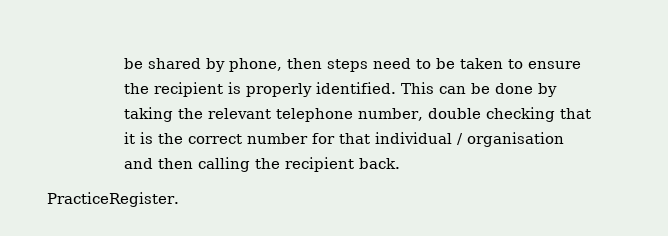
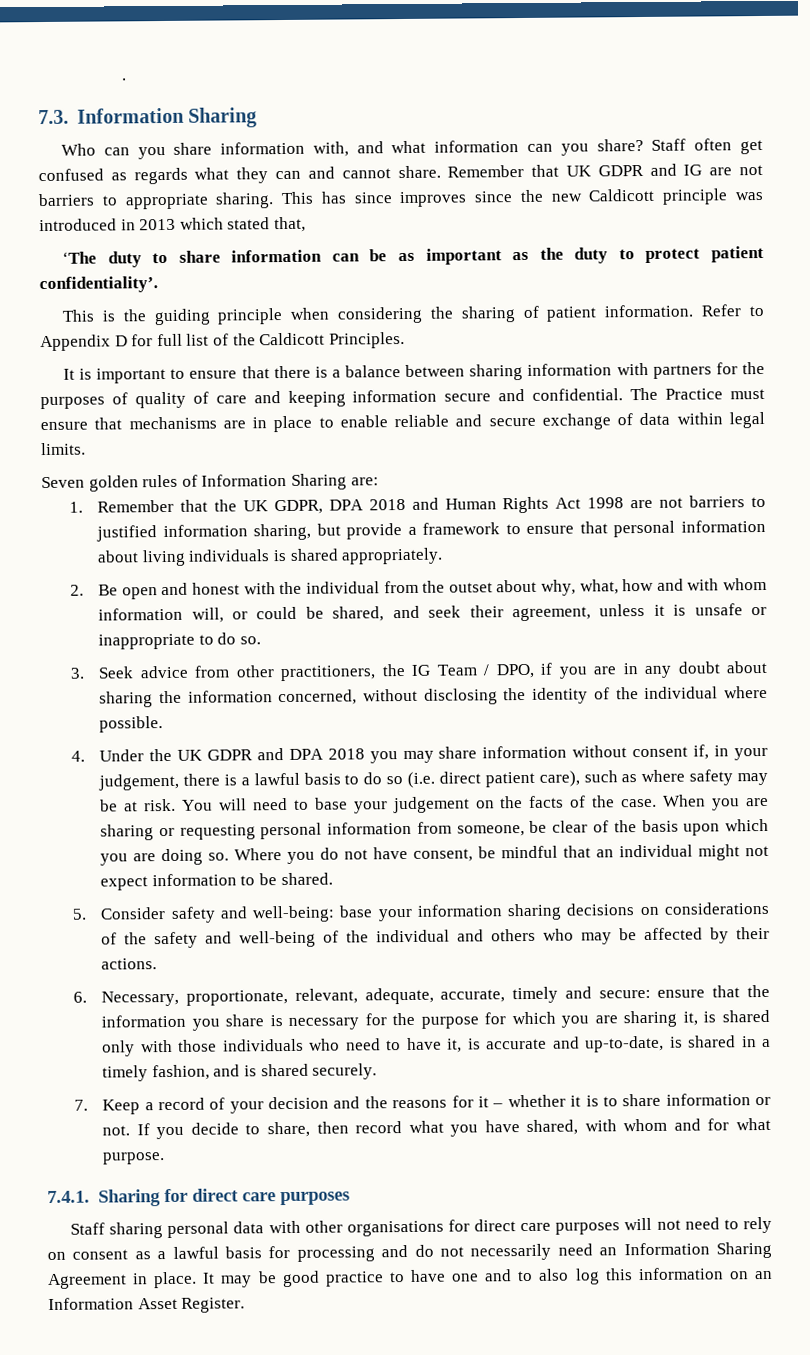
[123,58,581,72] [123,82,557,97] [123,107,591,122] [123,132,564,147] [123,157,400,172] [47,192,179,207] be shared by phone, then steps need to be taken to ensure the recipient is properly identified. This can be done by taking the relevant telephone number, double checking that it is the correct number for that individual / organisation and then calling the recipient back. // PracticeRegister. -> [121,78,127,81] [38,107,257,128] [60,138,764,160] [38,163,763,185] [38,188,764,210] [39,216,306,233] [61,245,764,268] [39,276,158,294] [61,304,764,326] [40,331,405,352] [62,361,766,384] [40,387,765,410] [40,411,765,433] [41,442,86,456] [41,473,379,492] [69,495,767,515] [96,519,766,542] [97,547,444,567] [70,577,767,600] [98,603,767,623] [98,632,261,650] [70,660,767,682] [99,685,768,708] [99,716,164,733] [71,744,769,764] [98,769,768,791] [100,794,769,814] [100,818,770,841] [100,844,769,866] [100,872,333,891] [72,901,770,923] [101,926,770,949] [101,958,158,970] [73,984,771,1007] [101,1009,770,1031] [102,1035,771,1057] [102,1063,378,1082] [74,1093,771,1115] [102,1117,771,1140] [102,1152,166,1165] [47,1188,350,1207] [69,1216,772,1239] [47,1241,772,1262] [47,1267,773,1290] [48,1297,246,1313] . // 7.3. Information Sharing // Who can you share information with, and what information can you share? Staff often get confused as regards what they can and cannot share. Remember that UK GDPR and IG are not barriers to appropriate sharing. This has since improves since the new Caldicott principle was introduced in 2013 which stated that, // ‘The duty to share information can be as important as the duty to protect patient confidentiality’. // This is the guiding principle when considering the sharing of patient information. Refer to Appendix D for full list of the Caldicott Principles. // It is important to ensure that there is a balance between sharing information with partners for the purposes of quality of care and keeping information secure and confidential. The Practice must ensure that mechanisms are in place to enable reliable and secure exchange of data within legal limits. // Seven golden rules of Information Sharing are: // 1. Remember that the UK GDPR, DPA 2018 and Human Rights Act 1998 are not barriers to justified information sharing, but provide a framework to ensure that personal information about living individuals is shared appropriately. // 2. Be open and honest with the individual from the outset about why, what, how and with whom information will, or could be shared, and seek their agreement, unless it is unsafe or inappropriate to do so. // 3. Seek advice from other practitioners, the IG Team / DPO, if you are in any doubt about sharing the information concerned, without disclosing the identity of the individual where possible. // 4. Under the UK GDPR and DPA 2018 you may share information without consent if, in your judgement, there is a lawful basis to do so (i.e. direct patient care), such as where safety may be at risk. You will need to base your judgement on the facts of the case. When you are sharing or requesting personal information from someone, be clear of the basis upon which you are doing so. Where you do not have consent, be mindful that an individual might not expect information to be shared. // 5. Consider safety and well-being: base your information sharing decisions on considerations of the safety and well-being of the individual and others who may be affected by their actions. // 6. Necessary, proportionate, relevant, adequate, accurate, timely and secure: ensure that the information you share is necessary for the purpose for which you are sharing it, is shared only with those individuals who need to have it, is accurate and up-to-date, is shared in a timely fashion, and is shared securely. // 7. Keep a record of your decision and the reasons for it – whether it is to share information or not. If you decide to share, then record what you have shared, with whom and for what purpose. // 7.4.1. Sharing for direct care purposes // Staff sharing personal data with other organisations for direct care purposes will not need to rely on consent as a lawful basis for processing and do not necessarily need an Information Sharing Agreement in place. It may be good practice to have one and to also log this information on an Information Asset Register.

